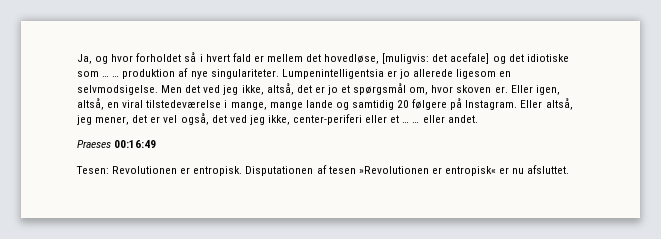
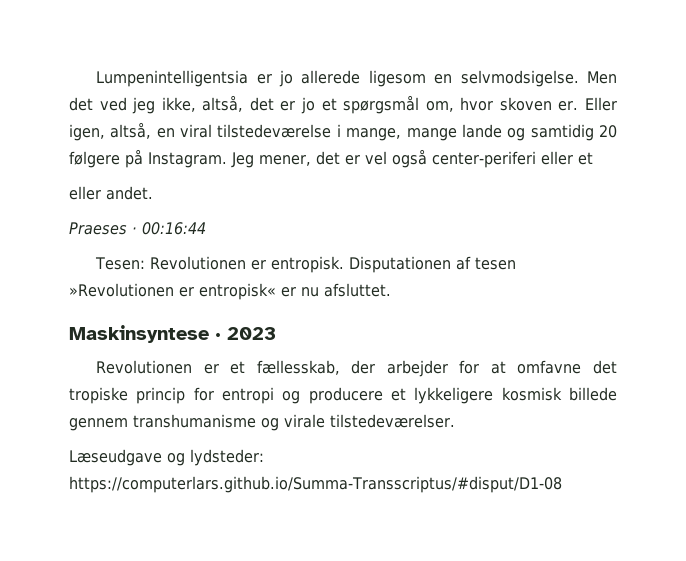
[77,52,569,64] [77,68,279,79] Ja, og hvor forholdet så i hvert fald er mellem det hovedløse, [muligvis: det acefale] og det idiotiske som … … produktion af nye singulariteter. -> (96, 78) none
[520,98,573,110] [77,115,92,125] Eller altså, jeg -> [231,152,254,168] Jeg
[180,113,290,125] også, det ved jeg ikke, -> [392,149,427,168] også
[402,122,420,123] … … -> (593, 158) //
[114,140,157,148] 00:16:49 -> [132,222,206,235] · 00:16:44
(570, 169) none -> [69,325,276,343] [96,360,618,377] [69,387,617,404] [69,414,455,431] [69,449,264,466] [69,476,562,493] // Maskinsyntese · 2023 // Revolutionen er et fællesskab, der arbejder for at omfavne det tropiske princip for entropi og producere et lykkeligere kosmisk billede gennem transhumanisme og virale tilstedeværelser. // Læseudgave og lydsteder: https://computerlars.github.io/Summa-Transscriptus/#disput/D1-08

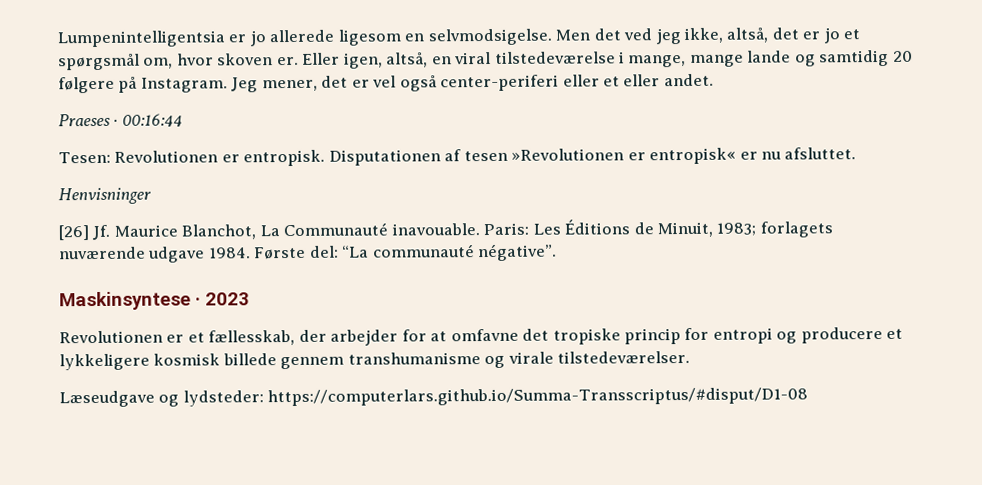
(593, 158) // -> (621, 81) none
(391, 290) none -> [58,187,151,205] [58,219,833,241] [59,243,558,263] // Henvisninger // [26] Jf. Maurice Blanchot, La Communauté inavouable. Paris: Les Éditions de Minuit, 1983; forlagets nuværende udgave 1984. Første del: “La communauté négative”.

